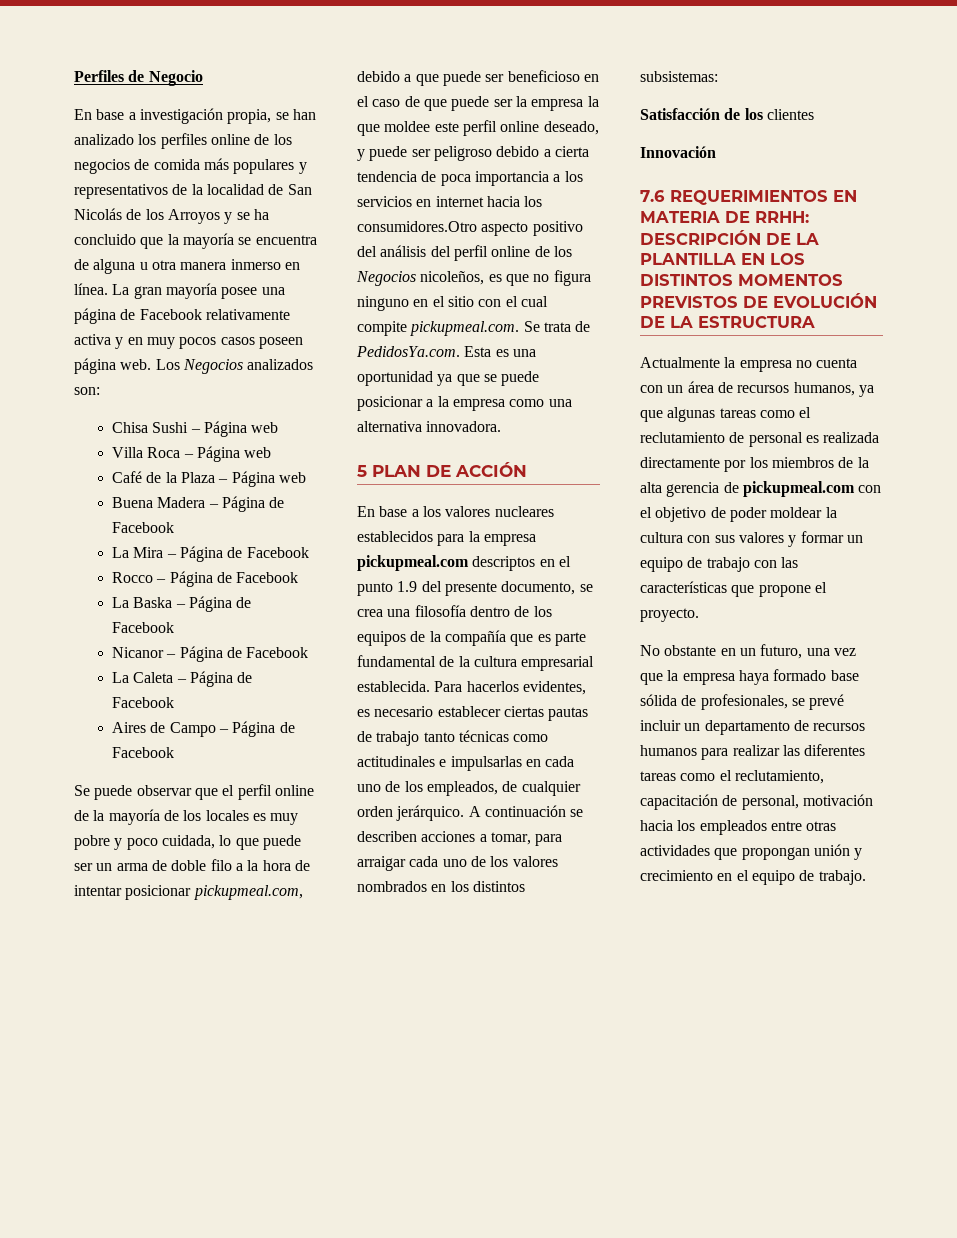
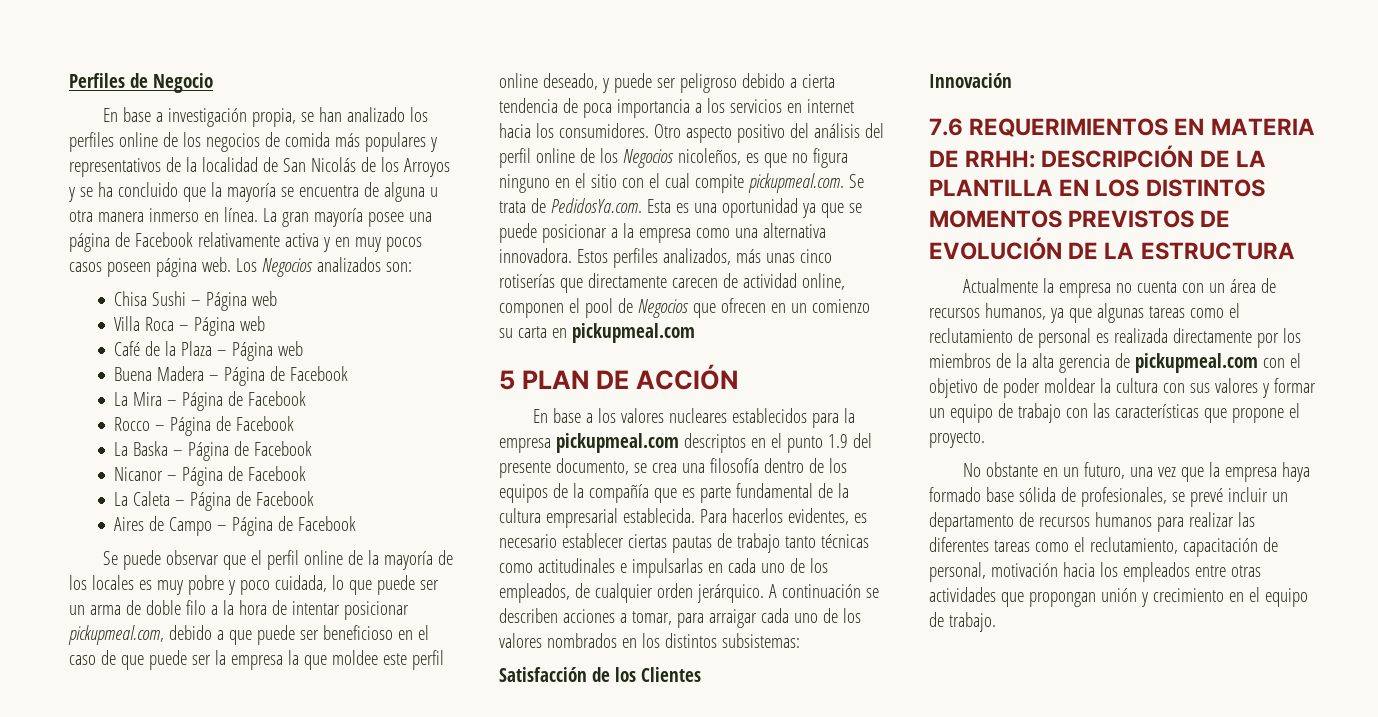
[357,221,477,232] consumidores.Otro -> [558,123,681,138] consumidores. Otro
(502, 426) none -> [576,248,832,268] [499,273,845,293] [499,298,870,318] [499,323,695,343] Estos perfiles analizados, más unas cinco rotiserías que directamente carecen de actividad online, componen el pool de Negocios que ofrecen en un comienzo su carta en pickupmeal.com
[766,109,814,120] clientes -> [640,667,701,682] Clientes

